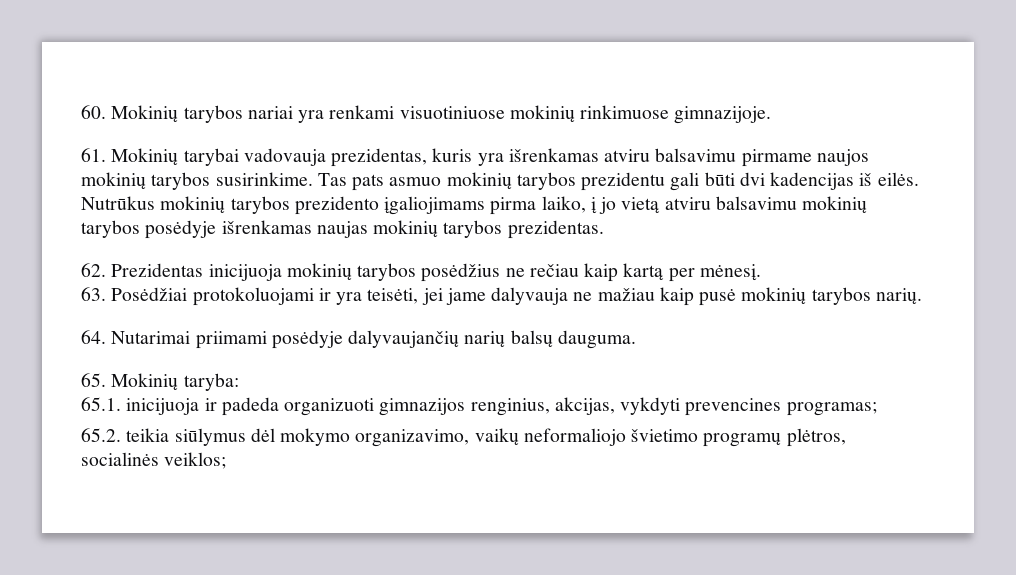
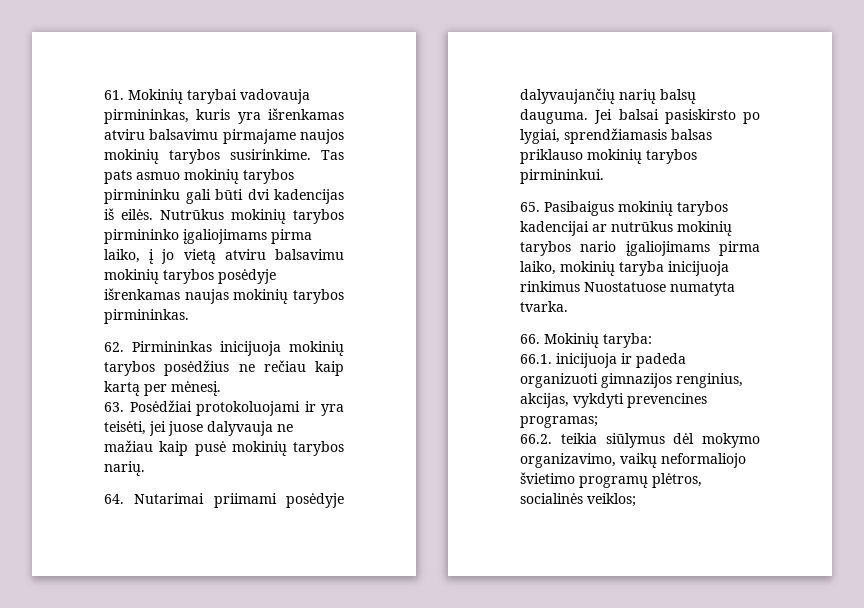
[81,105,772,124] 60. Mokinių tarybos nariai yra renkami visuotiniuose mokinių rinkimuose gimnazijoje. // -> (104, 95) none
[331,148,428,167] prezidentas, -> [104,109,189,124] pirmininkas,
[741,149,812,167] pirmame -> [222,129,296,144] pirmajame
[581,172,666,191] prezidentu -> [104,189,180,204] pirmininku
[294,196,379,215] prezidento -> [104,229,179,244] pirmininko
[507,220,604,239] prezidentas. -> [104,309,189,324] pirmininkas.
[111,263,204,277] Prezidentas -> [132,341,212,352] Pirmininkas
[445,288,486,305] jame -> [168,421,203,436] juose
[81,373,106,387] // 65. -> [594,109,760,124] [520,128,712,144] [520,149,697,164] [520,169,604,184] [520,201,728,216] [520,221,732,236] [520,241,760,256] [520,261,729,276] [520,281,735,296] [520,301,568,312] [520,334,540,344] Jei balsai pasiskirsto po lygiai, sprendžiamasis balsas priklauso mokinių tarybos pirmininkui. // 65. Pasibaigus mokinių tarybos kadencijai ar nutrūkus mokinių tarybos nario įgaliojimams pirma laiko, mokinių taryba inicijuoja rinkimus Nuostatuose numatyta tvarka. // 66.
[81,397,121,411] 65.1. -> [520,354,552,364] 66.1.
[81,428,121,442] 65.2. -> [520,434,552,444] 66.2.

